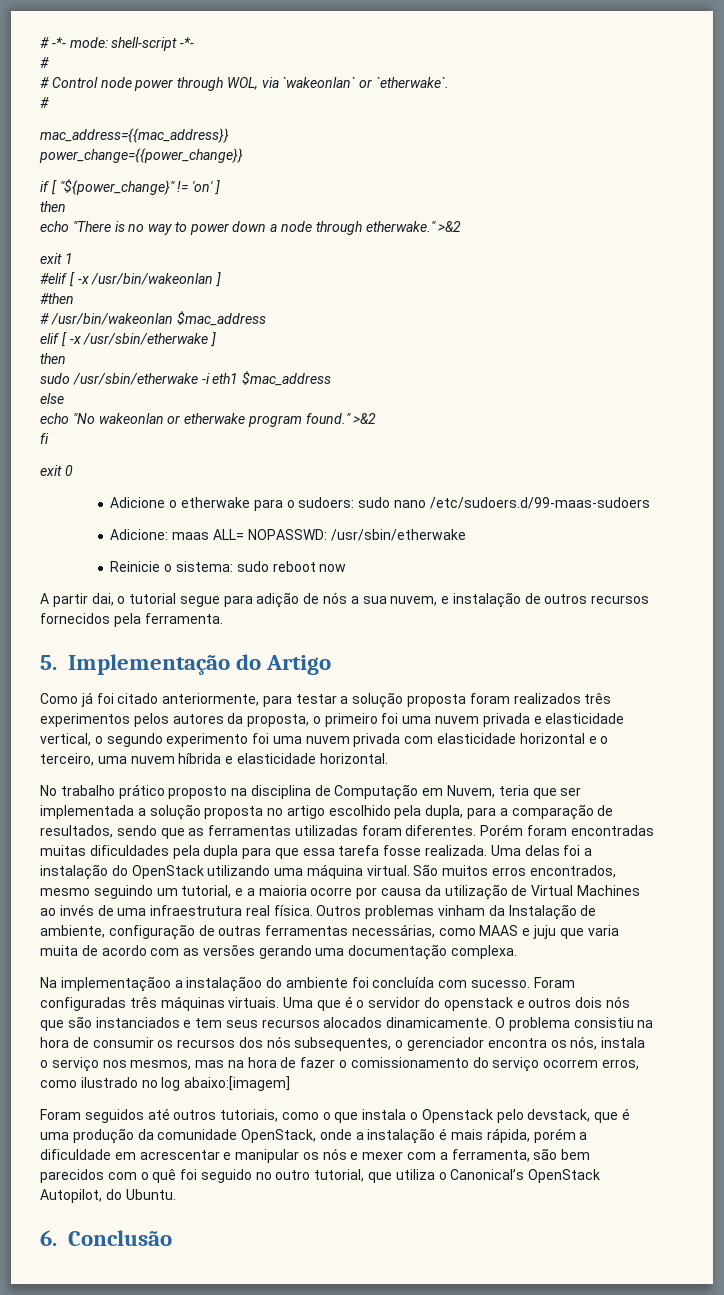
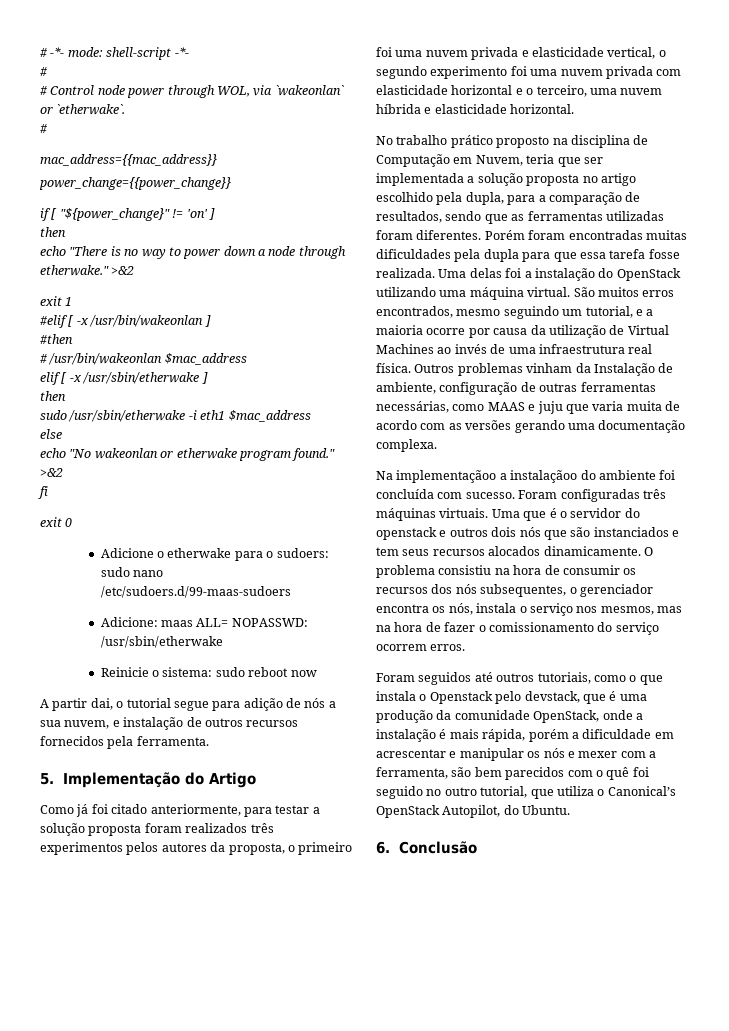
[601,1059,639,1070] [40,1076,291,1091] erros, como ilustrado no log abaixo:[imagem] -> [430,644,466,651] erros.

